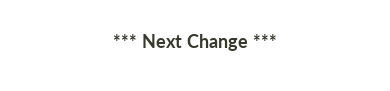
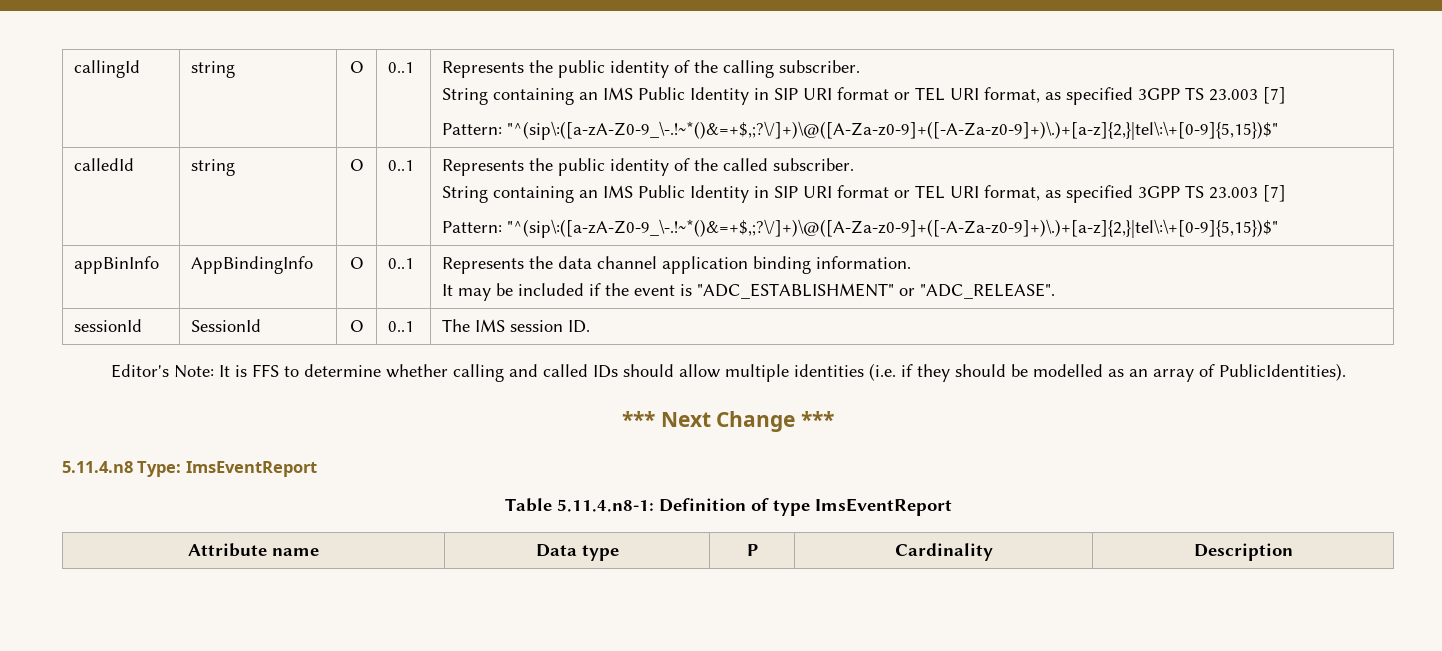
[113,34,277,51] *** Next Change *** -> [73,60,140,78] [190,61,235,78] [349,61,364,73] [387,62,414,73] [441,60,860,78] [441,87,1286,105] [441,121,1278,140] [73,158,134,171] [190,159,235,176] [349,159,364,171] [387,160,414,171] [441,158,854,176] [441,185,1286,203] [441,219,1278,238] [73,256,159,274] [190,256,313,274] [349,257,364,269] [387,258,414,269] [441,256,911,274] [441,283,1055,301] [73,319,142,332] [190,319,261,332] [349,320,364,332] [387,321,414,332] [441,319,590,333] [110,363,1346,382] [621,411,835,432] [62,461,317,477] [504,498,952,516] [188,543,319,557] [535,544,619,561] [746,544,758,556] [894,543,993,561] [1193,543,1293,561] callingId | string | O | 0..1 | Represents the public identity of the calling subscriber. // String containing an IMS Public Identity in SIP URI format or TEL URI format, as specified 3GPP TS 23.003 [7] // Pattern: "^(sip\:([a-zA-Z0-9_\-.!~*()&=+$,;?\/]+)\@([A-Za-z0-9]+([-A-Za-z0-9]+)\.)+[a-z]{2,}|tel\:\+[0-9]{5,15})$" // calledId | string | O | 0..1 | Represents the public identity of the called subscriber. // String containing an IMS Public Identity in SIP URI format or TEL URI format, as specified 3GPP TS 23.003 [7] // Pattern: "^(sip\:([a-zA-Z0-9_\-.!~*()&=+$,;?\/]+)\@([A-Za-z0-9]+([-A-Za-z0-9]+)\.)+[a-z]{2,}|tel\:\+[0-9]{5,15})$" // appBinInfo | AppBindingInfo | O | 0..1 | Represents the data channel application binding information. // It may be included if the event is "ADC_ESTABLISHMENT" or "ADC_RELEASE". // sessionId | SessionId | O | 0..1 | The IMS session ID. // Editor's Note: It is FFS to determine whether calling and called IDs should allow multiple identities (i.e. if they should be modelled as an array of PublicIdentities). // *** Next Change *** // 5.11.4.n8 Type: ImsEventReport // Table 5.11.4.n8-1: Definition of type ImsEventReport // Attribute name | Data type | P | Cardinality | Description

